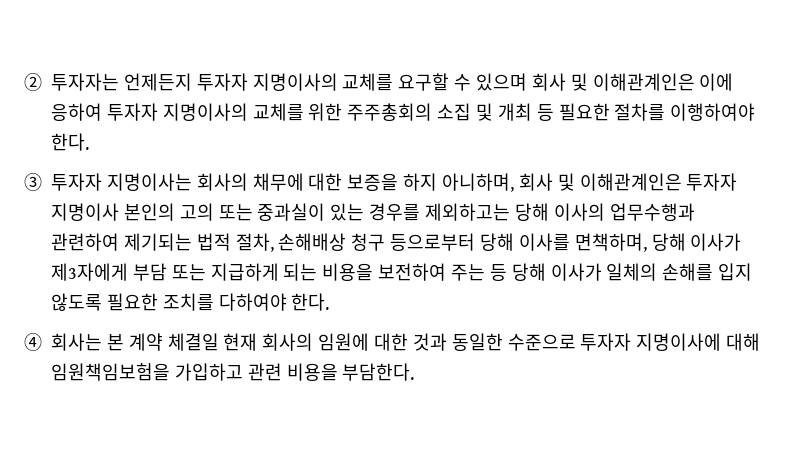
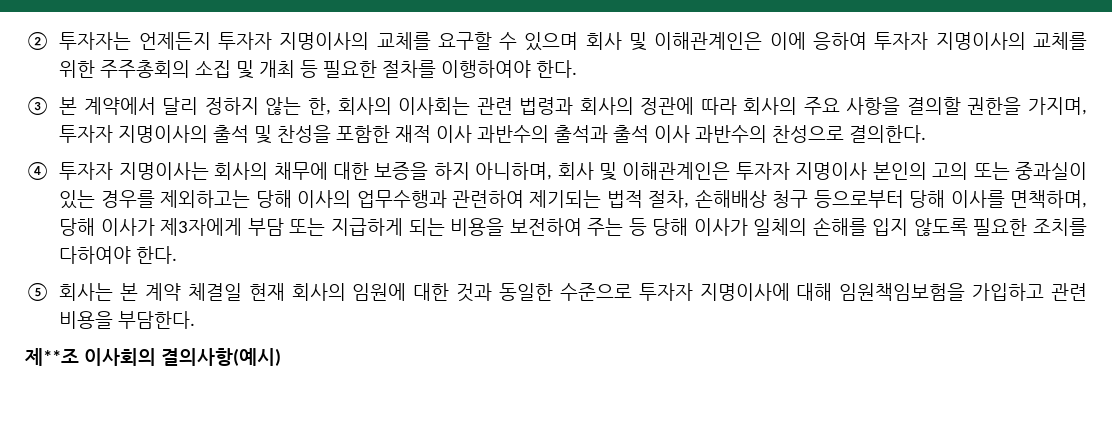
(42, 182) none -> [59,97,1087,115] [59,125,927,144] [25,161,50,180] 본 계약에서 달리 정하지 않는 한, 회사의 이사회는 관련 법령과 회사의 정관에 따라 회사의 주요 사항을 결의할 권한을 가지며, 투자자 지명이사의 출석 및 찬성을 포함한 재적 이사 과반수의 출석과 출석 이사 과반수의 찬성으로 결의한다. // ④
[24,333,42,351] ④ -> [25,282,50,301] ⑤
(415, 372) none -> [25,348,281,366] // 제**조 이사회의 결의사항(예시)

